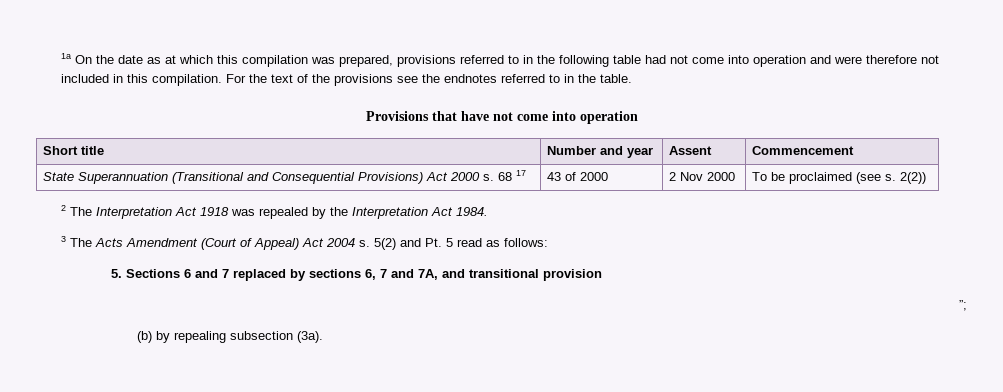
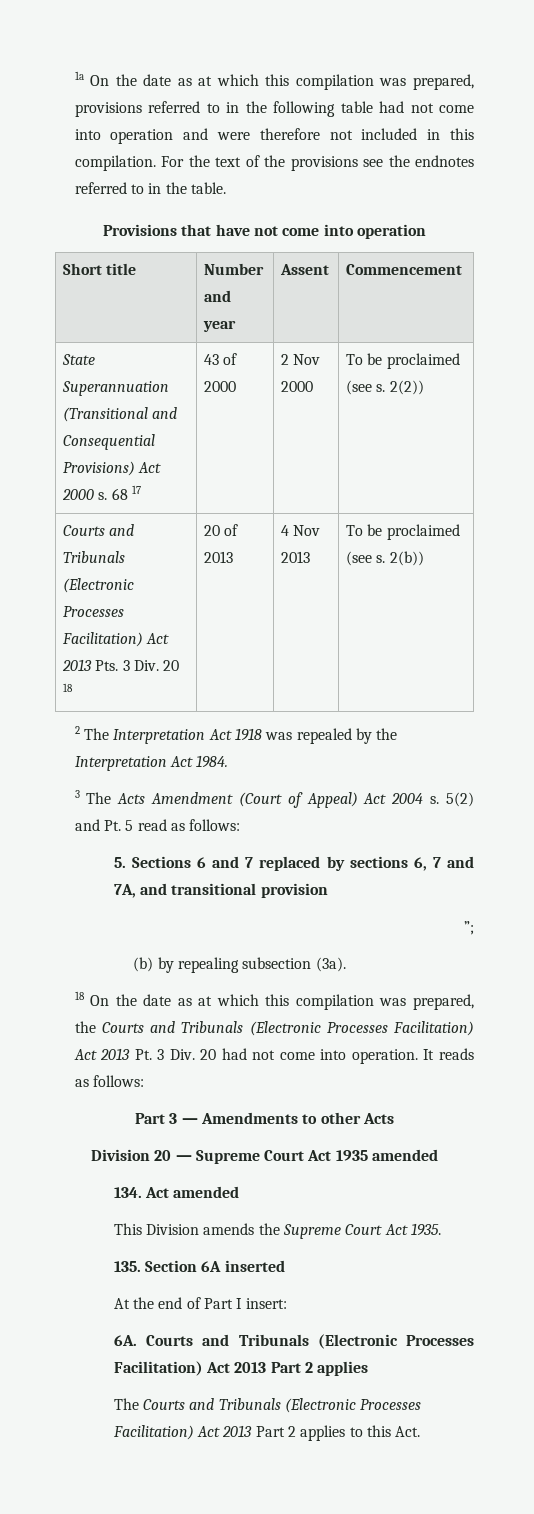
(927, 178) none -> [62,524,135,536] [62,551,125,563] [62,578,134,593] [62,606,124,617] [61,632,170,647] [61,659,180,671] [62,683,73,692] [203,524,239,536] [203,551,233,563] [280,525,321,536] [280,551,310,563] [345,524,460,540] [345,551,424,566] // Courts and Tribunals (Electronic Processes Facilitation) Act 2013 Pts. 3 Div. 20 18 | 20 of 2013 | 4 Nov 2013 | To be proclaimed (see s. 2(b))
(323, 337) none -> [74,991,474,1010] [74,1021,475,1036] [73,1048,475,1064] [74,1075,144,1087] [135,1112,394,1124] [90,1149,439,1164] [113,1186,240,1198] [113,1223,442,1239] [113,1260,285,1272] [113,1297,287,1309] [113,1334,475,1349] [113,1361,369,1376] [113,1398,422,1413] [112,1425,421,1441] // 18 On the date as at which this compilation was prepared, the Courts and Tribunals (Electronic Processes Facilitation) Act 2013 Pt. 3 Div. 20 had not come into operation. It reads as follows: // Part 3 — Amendments to other Acts // Division 20 — Supreme Court Act 1935 amended // 134. Act amended // This Division amends the Supreme Court Act 1935. // 135. Section 6A inserted // At the end of Part I insert: // 6A. Courts and Tribunals (Electronic Processes Facilitation) Act 2013 Part 2 applies // The Courts and Tribunals (Electronic Processes Facilitation) Act 2013 Part 2 applies to this Act.

